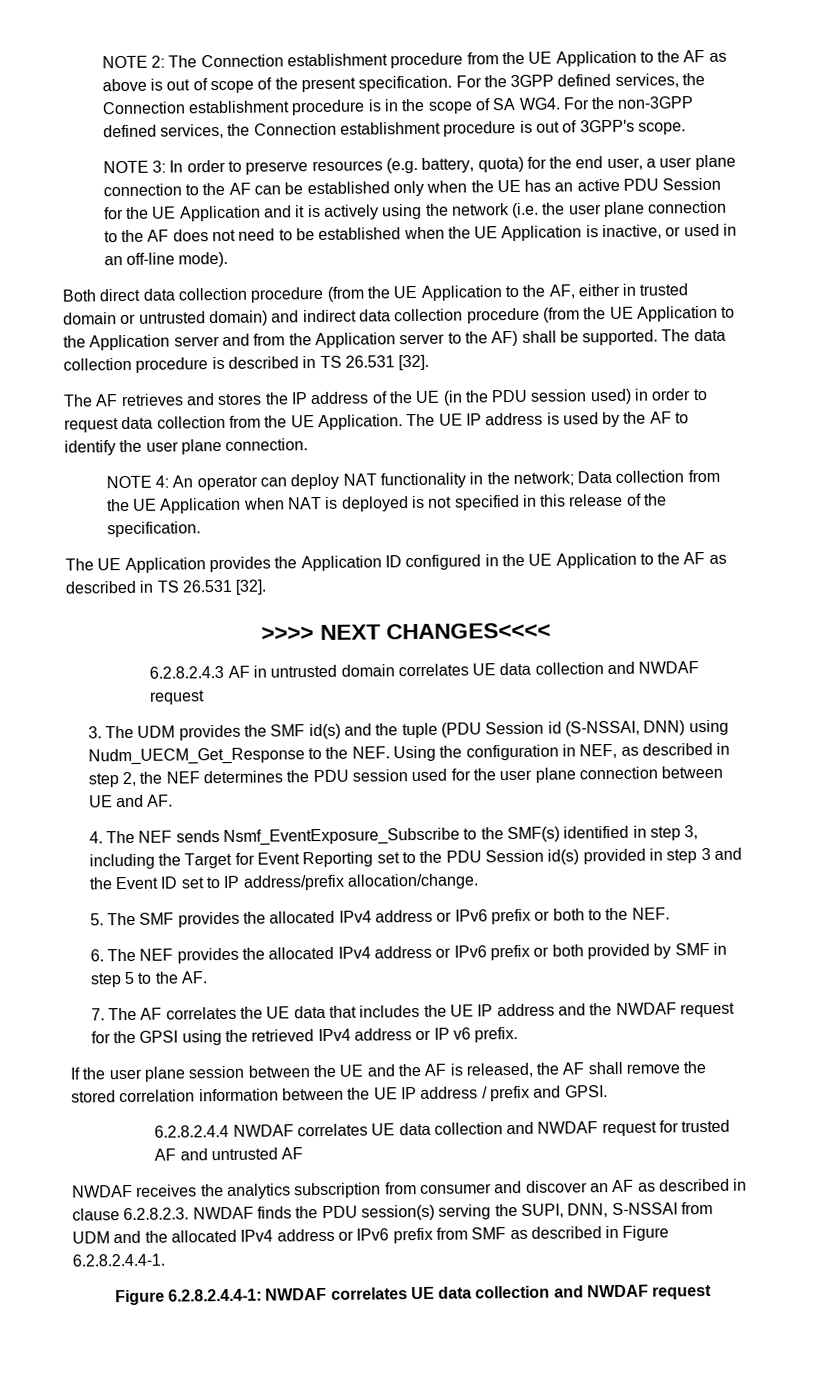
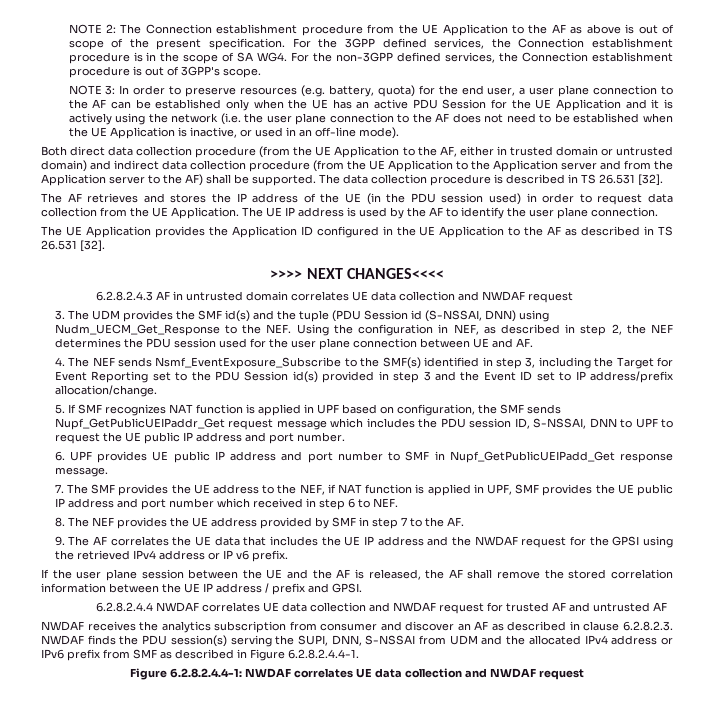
[105,469,720,491] [106,493,668,514] [106,521,201,538] // NOTE 4: An operator can deploy NAT functionality in the network; Data collection from the UE Application when NAT is deployed is not specified in this release of the specification. -> (658, 212) none
[107,907,629,928] The SMF provides the allocated IPv4 address or IPv6 prefix or both to the -> [67,404,561,416] [54,418,674,430] [54,432,345,444] [54,451,673,463] [54,467,108,477] [54,484,673,496] [54,498,370,510] If SMF recognizes NAT function is applied in UPF based on configuration, the SMF sends Nupf_GetPublicUEIPaddr_Get request message which includes the PDU session ID, S-NSSAI, DNN to UPF to request the UE public IP address and port number. // 6. UPF provides UE public IP address and port number to SMF in Nupf_GetPublicUEIPadd_Get response message. // 7. The SMF provides the UE address to the NEF, if NAT function is applied in UPF, SMF provides the UE public IP address and port number which received in step 6 to
[89,949,104,962] 6. -> [54,517,65,527] 8.
[268,944,584,961] allocated IPv4 address or IPv6 prefix or both -> [191,517,257,527] UE address
[124,971,136,985] 5 -> [400,517,407,526] 7
[90,1008,105,1021] 7. -> [54,536,65,546] 9.

